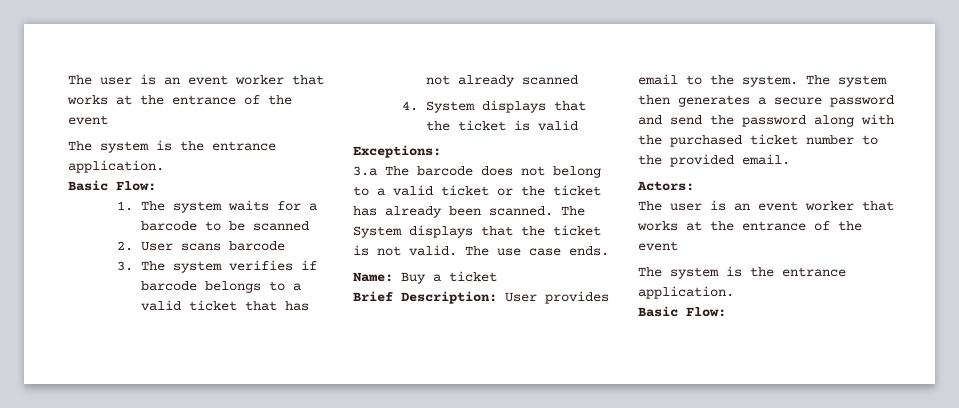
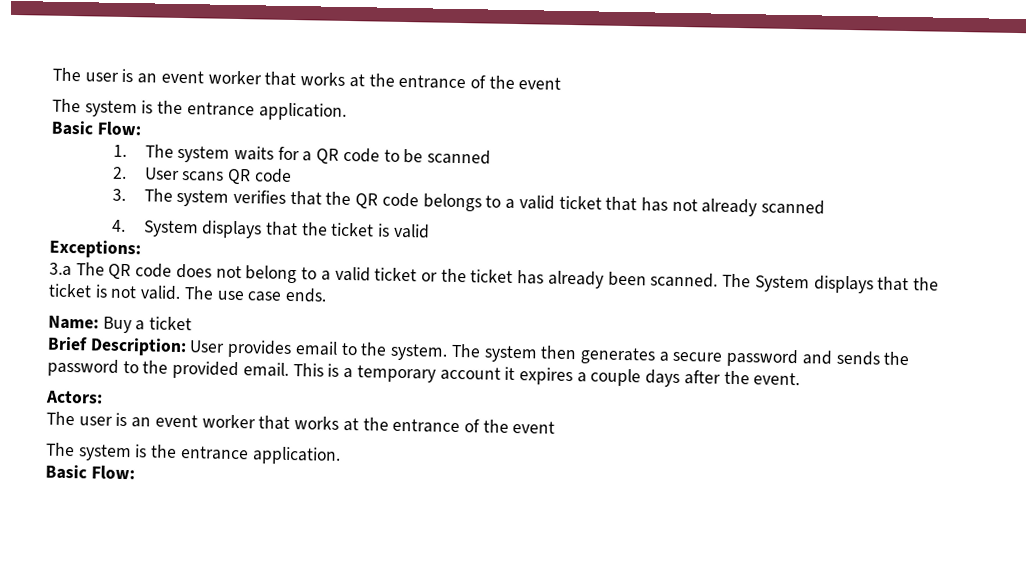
[141,221,198,231] barcode -> [316,147,380,164] QR code
[229,241,286,251] barcode -> [227,168,292,185] QR code
[301,260,318,270] [141,281,198,291] if barcode -> [289,190,419,209] that the QR code
[417,166,473,176] barcode -> [108,263,173,280] QR code
[670,115,702,125] send -> [835,350,881,366] sends
[814,114,894,127] [638,134,878,147] [638,154,790,167] along with the purchased ticket number to the provided email. -> [122,360,801,388] to the provided email. This is a temporary account it expires a couple days after the event.

